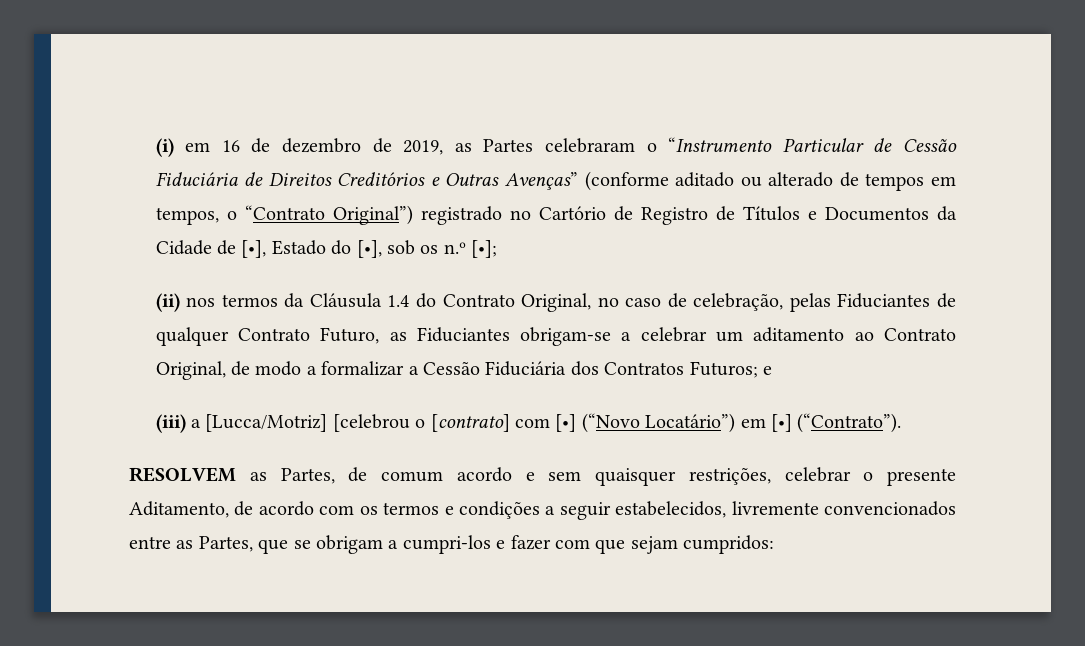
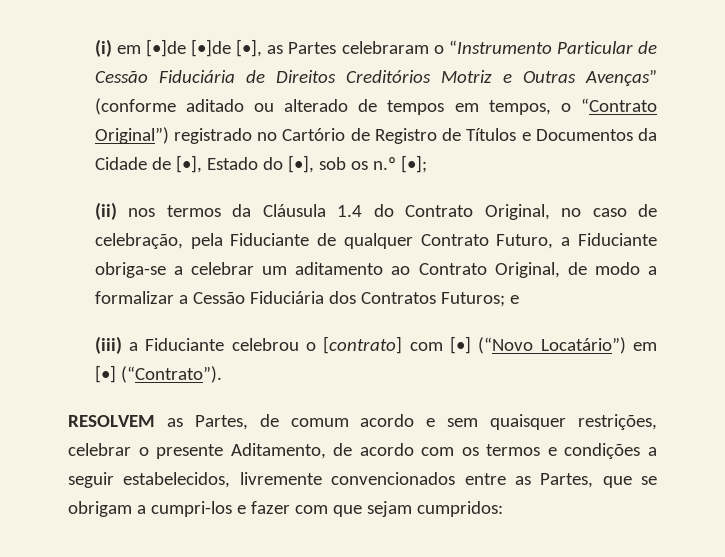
[221,138,444,155] 16 de dezembro de 2019, -> [146,39,263,57] [•]de [•]de [•],
(426, 179) none -> [440,70,492,83] Motriz
[789,293,931,312] pelas Fiduciantes -> [190,233,310,249] pela Fiduciante
[389,327,612,346] as Fiduciantes obrigam-se -> [561,233,657,246] [94,262,166,278] a Fiduciante obriga-se
[205,414,410,432] [Lucca/Motriz] [celebrou -> [145,338,299,351] Fiduciante celebrou

